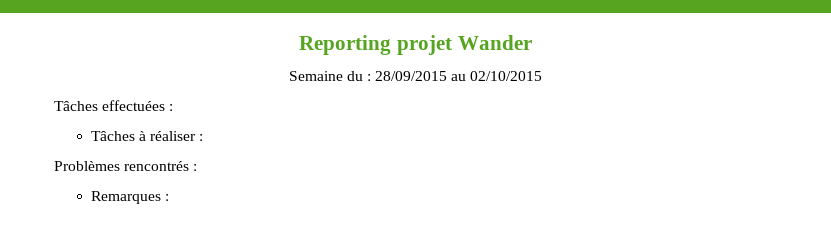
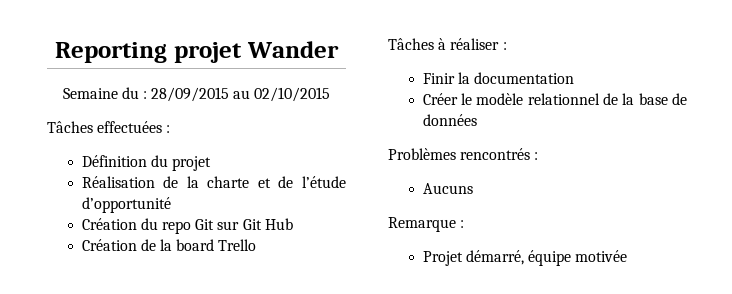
[90,131,204,141] Tâches à réaliser : -> [81,155,212,171] [81,176,346,188] [81,197,171,213] [81,218,293,234] [81,239,257,251] [388,38,507,50] [422,72,575,84] [422,93,687,105] [422,114,477,126] Définition du projet // Réalisation de la charte et de l’étude d’opportunité // Création du repo Git sur Git Hub // Création de la board Trello // Tâches à réaliser : // Finir la documentation // Créer le modèle relationnel de la base de données
[90,191,170,204] Remarques : -> [422,183,473,194] [388,217,465,232] [422,250,628,266] Aucuns // Remarque : // Projet démarré, équipe motivée

